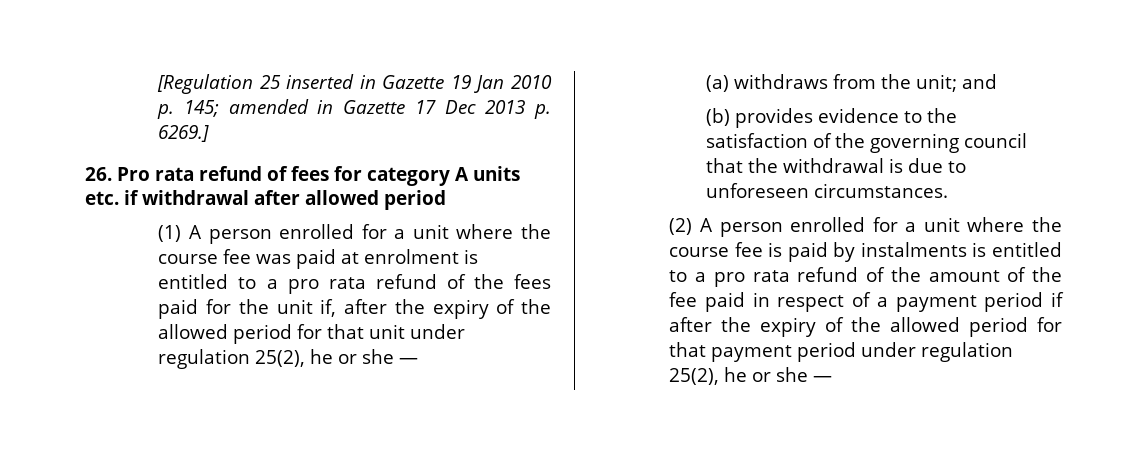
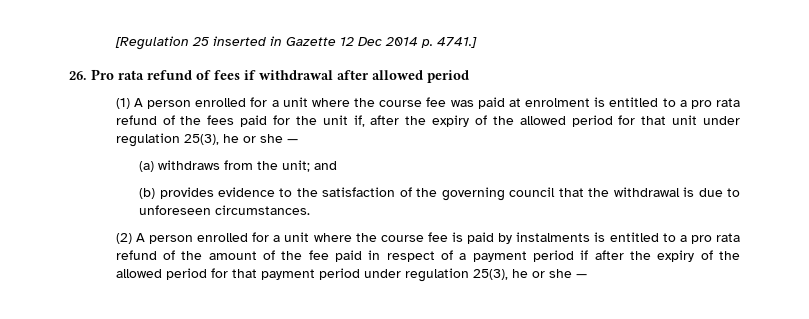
[450,75,552,93] [157,99,551,119] [158,125,210,142] 19 Jan 2010 p. 145; amended in Gazette 17 Dec 2013 p. 6269.] -> [339,37,477,48] 12 Dec 2014 p. 4741.]
[334,166,520,186] [85,191,119,205] for category A units etc. -> (240, 75) none
[255,350,306,367] 25(2), -> [183,134,219,145] 25(3),
[669,368,720,385] 25(2), -> [472,269,508,280] 25(3),

